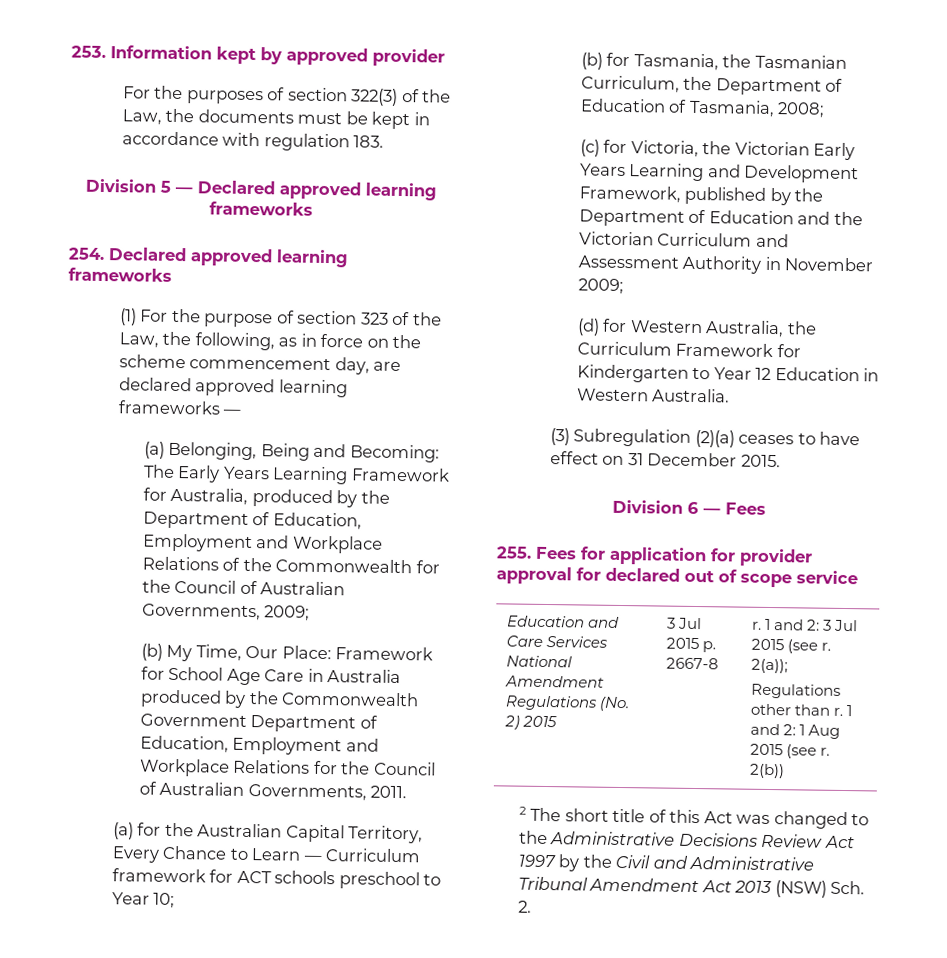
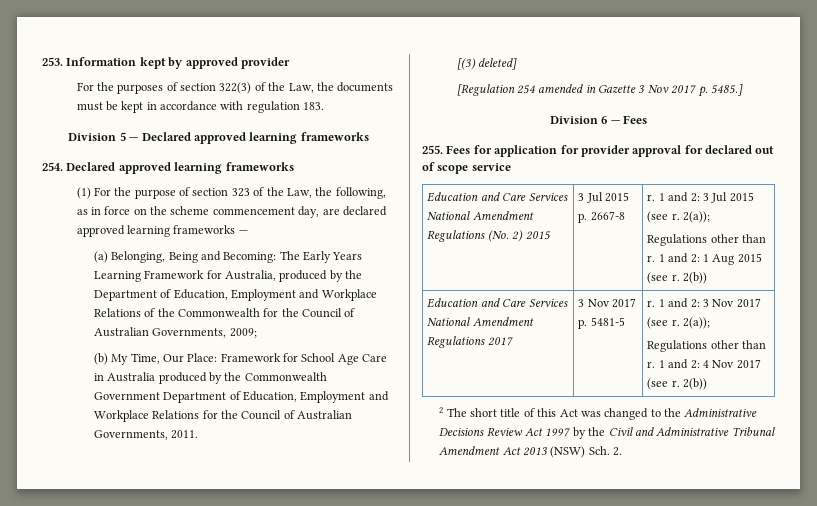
[112,822,424,844] [111,845,422,863] [111,868,442,890] [111,892,176,909] [580,52,847,71] [580,75,844,96] [579,98,826,118] [579,139,856,161] [579,163,860,184] [578,185,824,206] [578,209,863,227] [578,231,789,248] [577,255,875,274] [577,278,624,294] [576,318,817,338] [576,341,801,358] [576,364,880,383] [576,388,731,403] [549,428,861,448] [549,451,781,468] (a) for the Australian Capital Territory, Every Chance to Learn — Curriculum framework for ACT schools preschool to Year 10; // (b) for Tasmania, the Tasmanian Curriculum, the Department of Education of Tasmania, 2008; // (c) for Victoria, the Victorian Early Years Learning and Development Framework, published by the Department of Education and the Victorian Curriculum and Assessment Authority in November 2009; // (d) for Western Australia, the Curriculum Framework for Kindergarten to Year 12 Education in Western Australia. // (3) Subregulation (2)(a) ceases to have effect on 31 December 2015. -> [456,58,517,70] [456,84,743,97] [(3) deleted] // [Regulation 254 amended in Gazette 3 Nov 2017 p. 5485.]
(785, 771) none -> [427,298,568,308] [427,317,534,326] [427,336,513,348] [578,298,637,308] [578,317,625,329] [647,298,761,308] [647,317,711,329] [647,340,767,352] [647,359,761,369] [647,378,708,390] // Education and Care Services National Amendment Regulations 2017 | 3 Nov 2017 p. 5481-5 | r. 1 and 2: 3 Nov 2017 (see r. 2(a)); // Regulations other than r. 1 and 2: 4 Nov 2017 (see r. 2(b))

